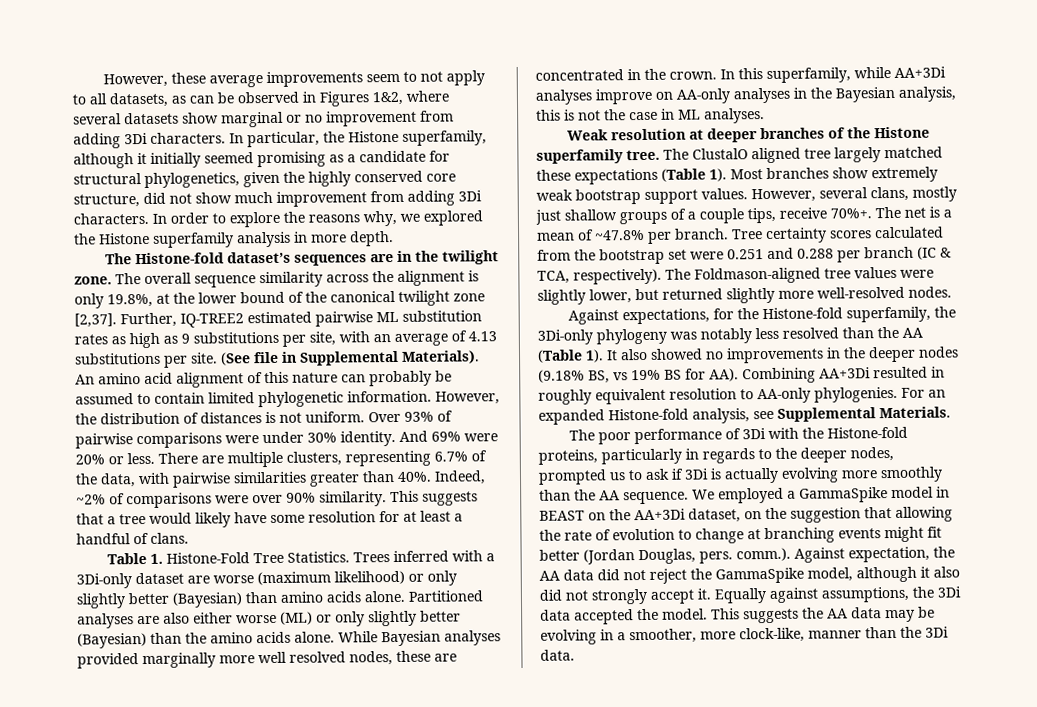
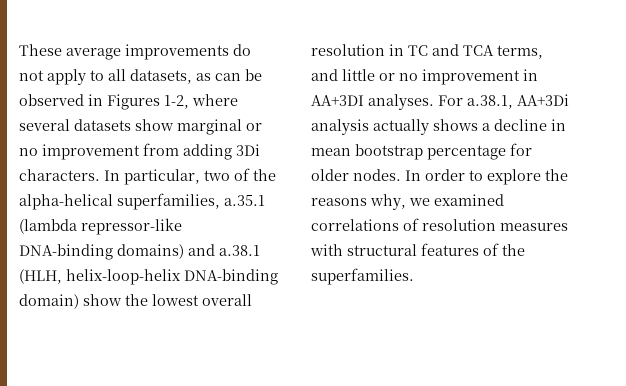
[102,71,417,88] However, these average improvements seem to -> [19,44,251,60] These average improvements do
[372,91,404,106] 1&2, -> [164,95,189,109] 1-2,
[323,130,487,146] [73,150,450,169] [73,170,456,188] [73,190,482,208] [73,212,149,225] the Histone superfamily, although it initially seemed promising as a candidate for structural phylogenetics, given the highly conserved core structure, did not show much improvement from adding 3Di characters. -> [204,168,276,181] [19,193,265,210] [19,218,182,235] [19,244,260,260] [19,269,278,285] [19,294,252,309] [311,44,543,59] [311,69,538,85] [311,94,569,110] [311,119,566,135] [311,143,532,160] [311,169,401,181] two of the alpha-helical superfamilies, a.35.1 (lambda repressor-like DNA-binding domains) and a.38.1 (HLH, helix-loop-helix DNA-binding domain) show the lowest overall resolution in TC and TCA terms, and little or no improvement in AA+3DI analyses. For a.38.1, AA+3Di analysis actually shows a decline in mean bootstrap percentage for older nodes.
[423,210,483,226] [74,231,394,248] [104,250,499,266] [74,270,479,288] [74,290,485,309] [74,310,482,328] [74,330,497,349] [74,350,480,368] [75,370,452,388] [75,390,500,408] [75,410,453,425] [75,430,498,449] [75,450,487,468] [75,470,486,488] [76,490,478,509] [76,510,463,528] [76,532,189,545] [106,550,495,565] [76,570,457,589] [76,590,483,609] [77,610,461,629] [77,630,501,649] [77,650,457,669] [535,66,946,83] [535,86,956,105] [536,108,765,124] [566,126,930,143] [536,146,943,164] [536,166,938,185] [536,186,957,205] [535,206,952,225] [537,226,944,244] [537,246,952,265] [537,266,934,285] [537,286,952,305] [567,306,956,325] [537,326,923,345] [537,346,959,364] [538,366,945,384] [538,386,946,405] [538,406,951,425] [568,426,908,445] [538,446,894,465] [538,466,943,485] [539,486,950,505] [539,506,953,523] [539,526,942,544] [539,546,955,565] [539,566,960,584] [539,586,961,605] [540,606,935,625] [540,626,949,645] [540,649,575,661] explored the Histone superfamily analysis in more depth. // The Histone-fold dataset’s sequences are in the twilight zone. The overall sequence similarity across the alignment is only 19.8%, at the lower bound of the canonical twilight zone [2,37]. Further, IQ-TREE2 estimated pairwise ML substitution rates as high as 9 substitutions per site, with an average of 4.13 substitutions per site. (See file in Supplemental Materials). An amino acid alignment of this nature can probably be assumed to contain limited phylogenetic information. However, the distribution of distances is not uniform. Over 93% of pairwise comparisons were under 30% identity. And 69% were 20% or less. There are multiple clusters, representing 6.7% of the data, with pairwise similarities greater than 40%. Indeed, ~2% of comparisons were over 90% similarity. This suggests that a tree would likely have some resolution for at least a handful of clans. // Table 1. Histone-Fold Tree Statistics. Trees inferred with a 3Di-only dataset are worse (maximum likelihood) or only slightly better (Bayesian) than amino acids alone. Partitioned analyses are also either worse (ML) or only slightly better (Bayesian) than the amino acids alone. While Bayesian analyses provided marginally more well resolved nodes, these are concentrated in the crown. In this superfamily, while AA+3Di analyses improve on AA-only analyses in the Bayesian analysis, this is not the case in ML analyses. // Weak resolution at deeper branches of the Histone superfamily tree. The ClustalO aligned tree largely matched these expectations (Table 1). Most branches show extremely weak bootstrap support values. However, several clans, mostly just shallow groups of a couple tips, receive 70%+. The net is a mean of ~47.8% per branch. Tree certainty scores calculated from the bootstrap set were 0.251 and 0.288 per branch (IC & TCA, respectively). The Foldmason-aligned tree values were slightly lower, but returned slightly more well-resolved nodes. // Against expectations, for the Histone-fold superfamily, the 3Di-only phylogeny was notably less resolved than the AA (Table 1). It also showed no improvements in the deeper nodes (9.18% BS, vs 19% BS for AA). Combining AA+3Di resulted in roughly equivalent resolution to AA-only phylogenies. For an expanded Histone-fold analysis, see Supplemental Materials. // The poor performance of 3Di with the Histone-fold proteins, particularly in regards to the deeper nodes, prompted us to ask if 3Di is actually evolving more smoothly than the AA sequence. We employed a GammaSpike model in BEAST on the AA+3Di dataset, on the suggestion that allowing the rate of evolution to change at branching events might fit better (Jordan Douglas, pers. comm.). Against expectation, the AA data did not reject the GammaSpike model, although it also did not strongly accept it. Equally against assumptions, the 3Di data accepted the model. This suggests the AA data may be evolving in a smoother, more clock-like, manner than the 3Di data. -> [434,194,504,206] [311,218,568,231] [310,243,525,256] [311,268,414,285] examined correlations of resolution measures with structural features of the superfamilies.

